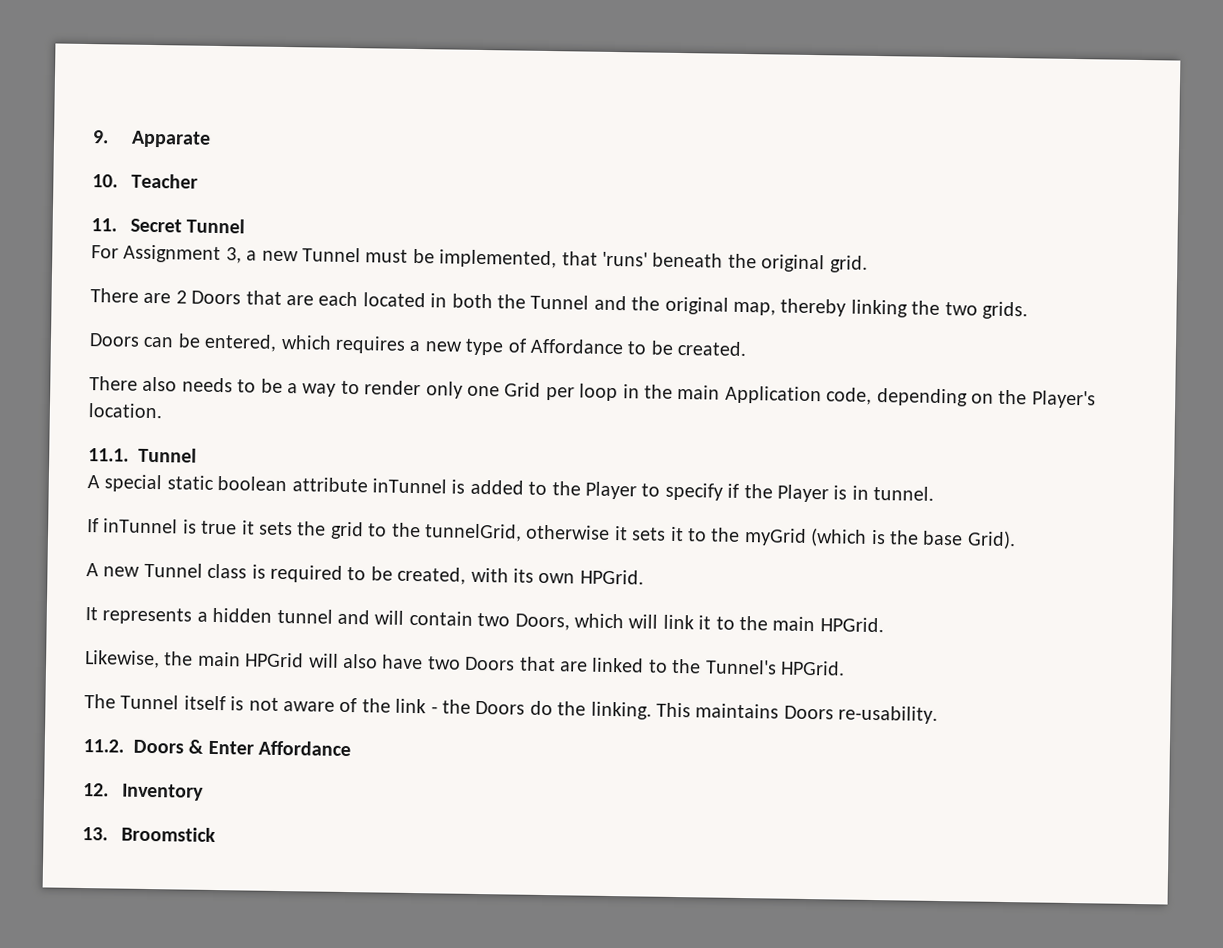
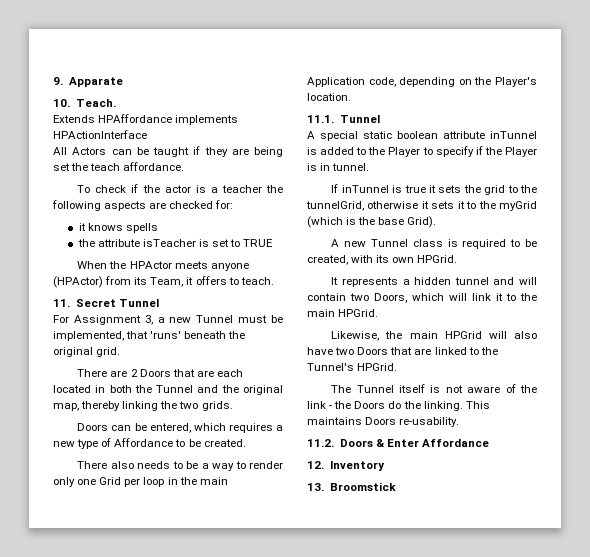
[130,173,198,189] Teacher -> [75,99,116,107] [53,114,239,125] [53,130,147,139] [53,146,283,157] [53,162,185,171] [77,184,283,193] [52,200,234,211] [78,223,158,233] [77,239,274,247] [77,261,249,271] [53,276,274,288] Teach. // Extends HPAffordance implements HPActionInterface // All Actors can be taught if they are being set the teach affordance. // To check if the actor is a teacher the following aspects are checked for: // it knows spells // the attribute isTeacher is set to TRUE // When the HPActor meets anyone (HPActor) from its Team, it offers to teach.

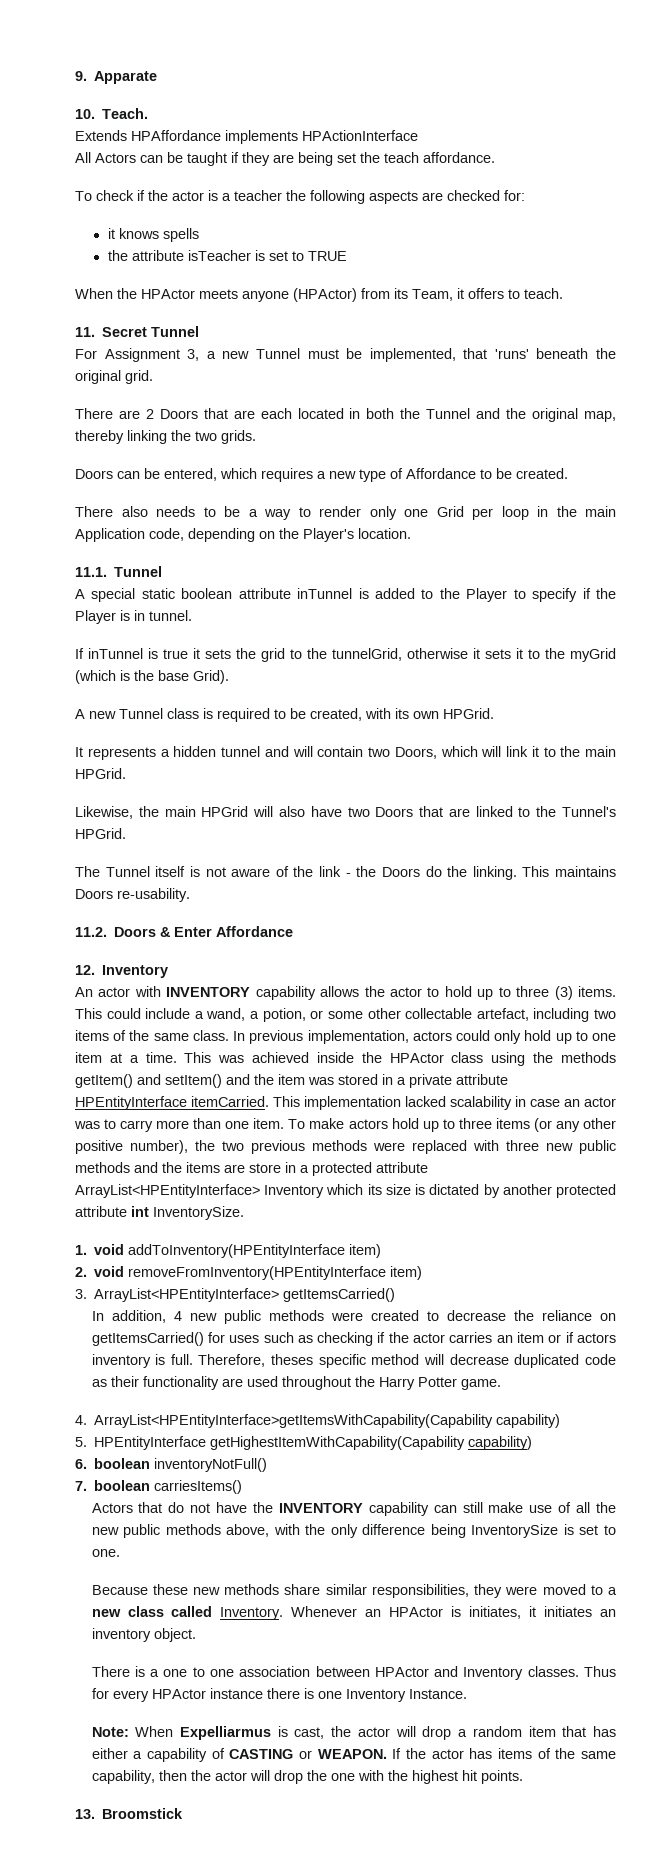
(385, 466) none -> [75,986,617,1000] [75,1008,617,1022] [75,1030,616,1044] [75,1052,617,1066] [75,1074,508,1088] [75,1096,616,1110] [74,1118,616,1132] [75,1140,616,1154] [75,1162,428,1176] [75,1184,616,1198] [75,1206,244,1220] [75,1244,382,1258] [75,1266,423,1280] [75,1288,396,1302] [91,1310,616,1324] [91,1332,616,1346] [91,1354,617,1368] [91,1376,501,1390] [75,1414,561,1428] [75,1436,533,1450] [75,1458,268,1472] [75,1480,243,1494] [91,1502,617,1516] [91,1524,616,1538] [91,1549,120,1557] [91,1584,617,1598] [91,1606,616,1620] [91,1628,196,1642] [91,1666,616,1680] [91,1688,467,1702] [91,1726,616,1740] [91,1748,617,1762] [91,1770,523,1784] // An actor with INVENTORY capability allows the actor to hold up to three (3) items. This could include a wand, a potion, or some other collectable artefact, including two items of the same class. In previous implementation, actors could only hold up to one item at a time. This was achieved inside the HPActor class using the methods getItem() and setItem() and the item was stored in a private attribute HPEntityInterface itemCarried. This implementation lacked scalability in case an actor was to carry more than one item. To make actors hold up to three items (or any other positive number), the two previous methods were replaced with three new public methods and the items are store in a protected attribute ArrayList<HPEntityInterface> Inventory which its size is dictated by another protected attribute int InventorySize. // 1. void addToInventory(HPEntityInterface item) // 2. void removeFromInventory(HPEntityInterface item) // 3. ArrayList<HPEntityInterface> getItemsCarried() // In addition, 4 new public methods were created to decrease the reliance on getItemsCarried() for uses such as checking if the actor carries an item or if actors inventory is full. Therefore, theses specific method will decrease duplicated code as their functionality are used throughout the Harry Potter game. // 4. ArrayList<HPEntityInterface>getItemsWithCapability(Capability capability) // 5. HPEntityInterface getHighestItemWithCapability(Capability capability) // 6. boolean inventoryNotFull() // 7. boolean carriesItems() // Actors that do not have the INVENTORY capability can still make use of all the new public methods above, with the only difference being InventorySize is set to one. // Because these new methods share similar responsibilities, they were moved to a new class called Inventory. Whenever an HPActor is initiates, it initiates an inventory object. // There is a one to one association between HPActor and Inventory classes. Thus for every HPActor instance there is one Inventory Instance. // Note: When Expelliarmus is cast, the actor will drop a random item that has either a capability of CASTING or WEAPON. If the actor has items of the same capability, then the actor will drop the one with the highest hit points.

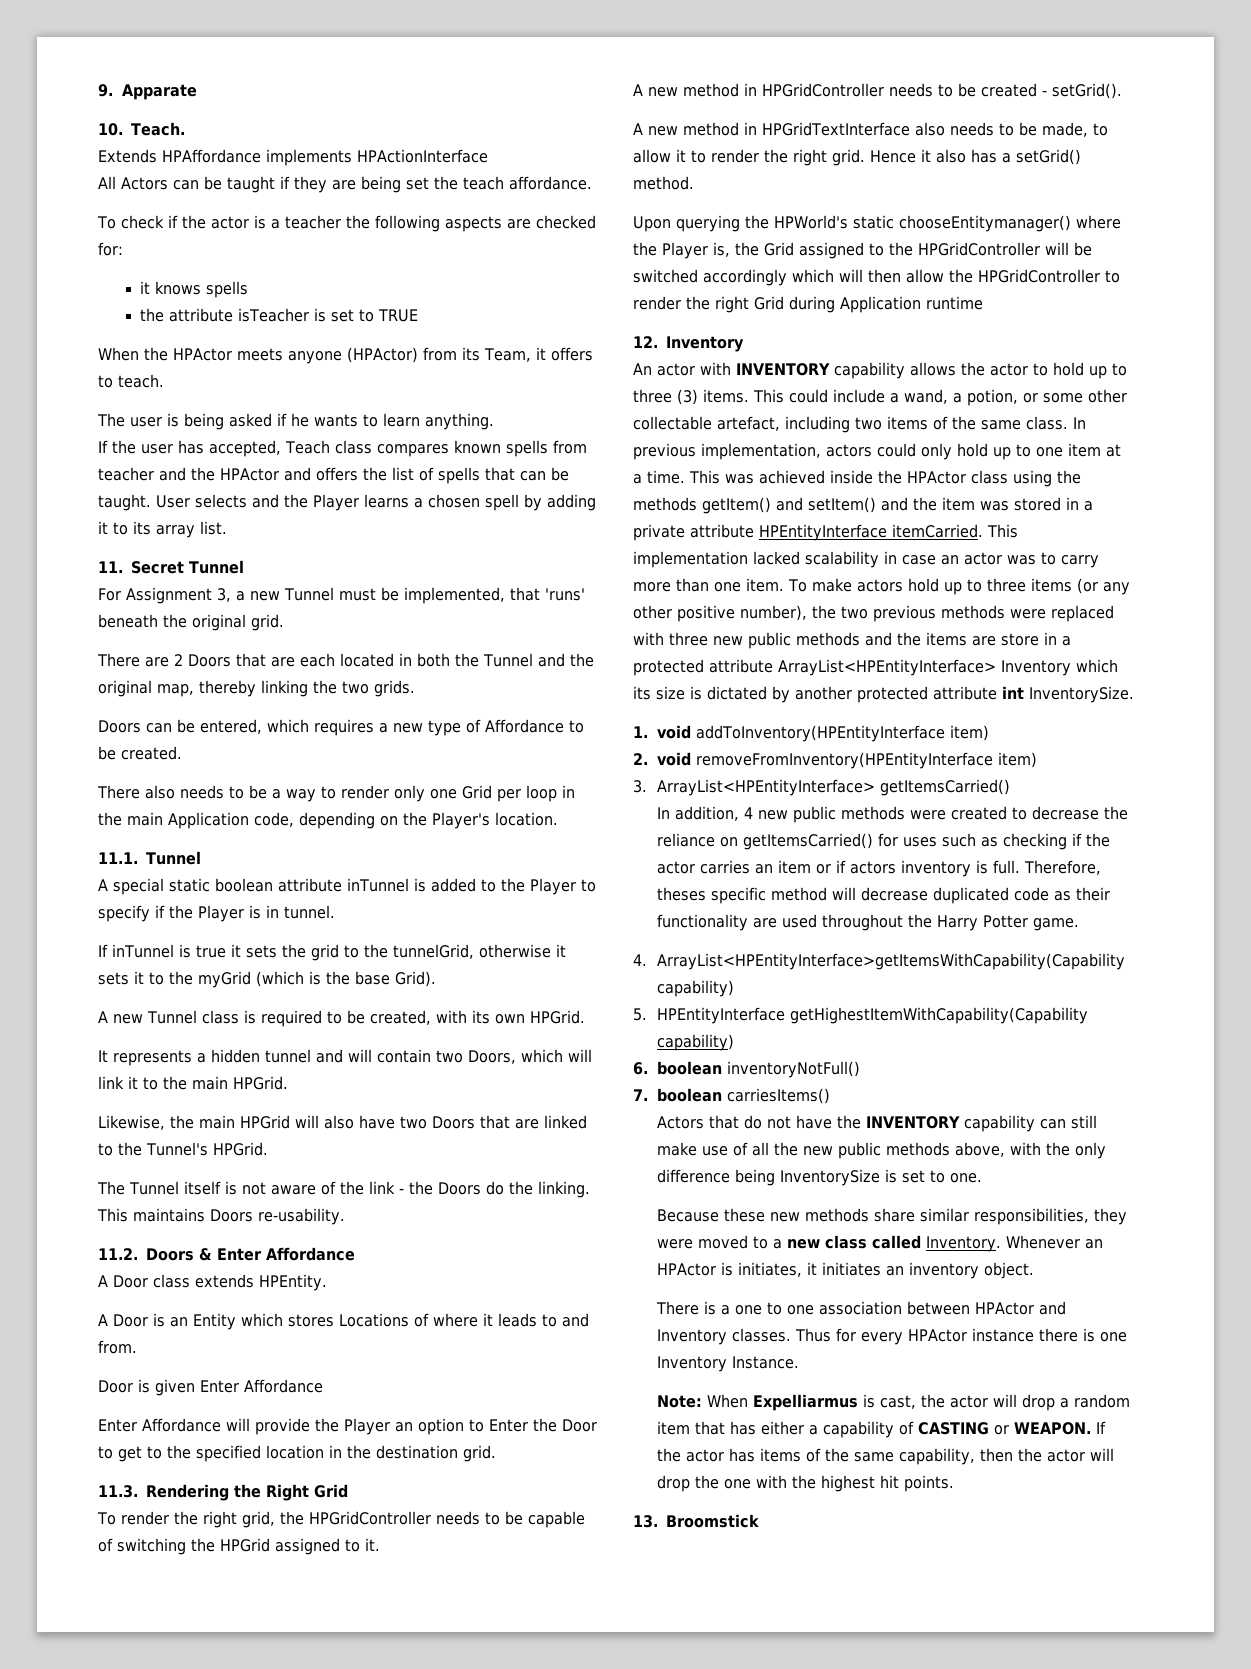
(563, 293) none -> [97,413,494,430] [98,440,587,457] [98,467,569,484] [98,494,596,511] [98,521,227,538] // The user is being asked if he wants to learn anything. // If the user has accepted, Teach class compares known spells from teacher and the HPActor and offers the list of spells that can be taught. User selects and the Player learns a chosen spell by adding it to its array list.
(294, 931) none -> [98,1274,327,1291] [98,1313,589,1330] [98,1340,137,1354] [98,1379,323,1396] [98,1418,597,1435] [98,1445,496,1462] [98,1484,348,1501] [97,1511,585,1528] [98,1538,380,1555] [633,83,1122,99] [633,122,1108,137] [633,149,1081,166] [633,176,694,190] [633,215,1121,232] [633,242,1092,259] [633,269,1120,286] [633,296,983,313] // A Door class extends HPEntity. // A Door is an Entity which stores Locations of where it leads to and from. // Door is given Enter Affordance // Enter Affordance will provide the Player an option to Enter the Door to get to the specified location in the destination grid. // 11.3. Rendering the Right Grid // To render the right grid, the HPGridController needs to be capable of switching the HPGrid assigned to it. // A new method in HPGridController needs to be created - setGrid(). // A new method in HPGridTextInterface also needs to be made, to allow it to render the right grid. Hence it also has a setGrid() method. // Upon querying the HPWorld's static chooseEntitymanager() where the Player is, the Grid assigned to the HPGridController will be switched accordingly which will then allow the HPGridController to render the right Grid during Application runtime

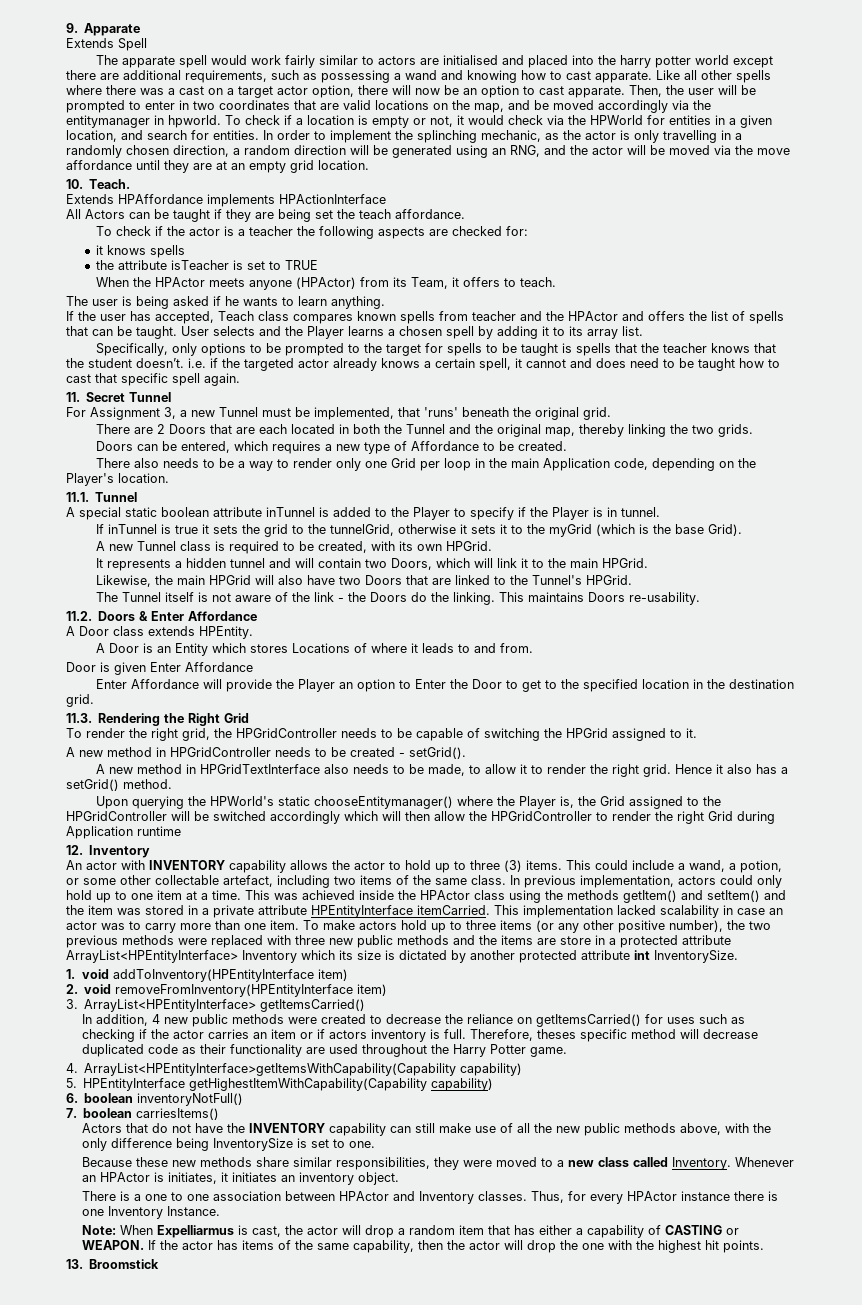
(198, 92) none -> [66,38,147,51] [95,55,773,68] [66,70,771,83] [66,85,756,98] [66,100,711,113] [66,115,772,128] [66,130,742,143] [66,145,790,158] [66,160,369,173] // Extends Spell // The apparate spell would work fairly similar to actors are initialised and placed into the harry potter world except there are additional requirements, such as possessing a wand and knowing how to cast apparate. Like all other spells where there was a cast on a target actor option, there will now be an option to cast apparate. Then, the user will be prompted to enter in two coordinates that are valid locations on the map, and be moved accordingly via the entitymanager in hpworld. To check if a location is empty or not, it would check via the HPWorld for entities in a given location, and search for entities. In order to implement the splinching mechanic, as the actor is only travelling in a randomly chosen direction, a random direction will be generated using an RNG, and the actor will be moved via the move affordance until they are at an empty grid location.
(227, 528) none -> [95,343,776,356] [66,358,780,371] [66,373,240,386] // Specifically, only options to be prompted to the target for spells to be taught is spells that the teacher knows that the student doesn’t. i.e. if the targeted actor already knows a certain spell, it cannot and does need to be taught how to cast that specific spell again.
[795,1328,832,1342] Thus -> [531,1191,565,1203] Thus,

